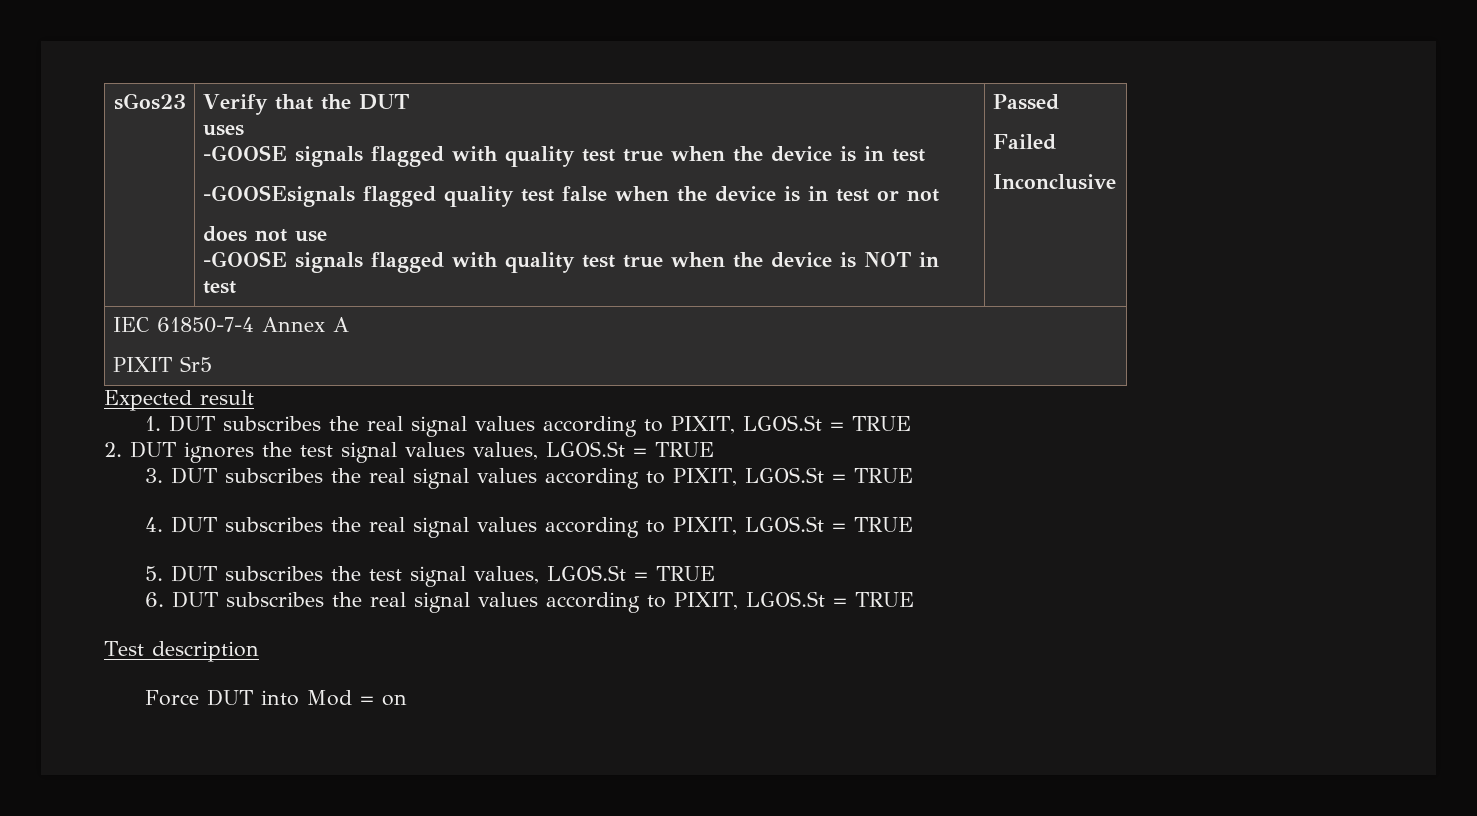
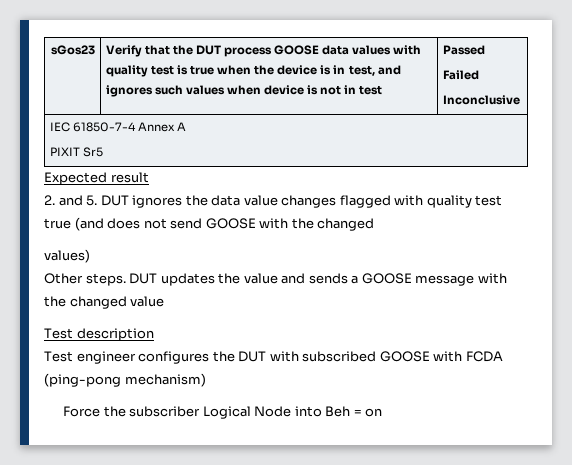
[202,125,244,136] [202,145,615,167] // uses // -GOOSE signals flagged with quality test -> [224,45,422,57] [105,65,188,77] process GOOSE data values with quality test is
[891,149,925,162] [202,185,939,207] [202,226,327,242] [202,251,911,273] test // -GOOSEsignals flagged quality test false when the device is in test or not // does not use // -GOOSE signals flagged with quality test true when the device is NOT -> [348,65,401,76] [105,85,342,97] test, and ignores such values when device is not
[145,415,912,437] // 1. DUT subscribes the real signal values according to PIXIT, LGOS.St = TRUE -> (149, 177) none
(122, 449) none -> [58,195,98,206] and 5.
[300,441,714,463] [145,467,914,489] [145,516,914,538] [145,565,716,587] [145,591,915,613] [104,641,259,662] [145,689,353,706] test signal values values, LGOS.St = TRUE // 3. DUT subscribes the real signal values according to PIXIT, LGOS.St = TRUE // 4. DUT subscribes the real signal values according to PIXIT, LGOS.St = TRUE // 5. DUT subscribes the test signal values, LGOS.St = TRUE // 6. DUT subscribes the real signal values according to PIXIT, LGOS.St = TRUE // Test description // Force DUT into Mod -> [211,195,503,208] [44,217,375,231] [44,249,90,263] [44,273,507,286] [44,296,165,309] [44,328,154,341] [44,351,503,364] [44,373,206,387] [63,406,351,419] data value changes flagged with quality test true (and does not send GOOSE with the changed // values) // Other steps. DUT updates the value and sends a GOOSE message with the changed value // Test description // Test engineer configures the DUT with subscribed GOOSE with FCDA (ping-pong mechanism) // Force the subscriber Logical Node into Beh

